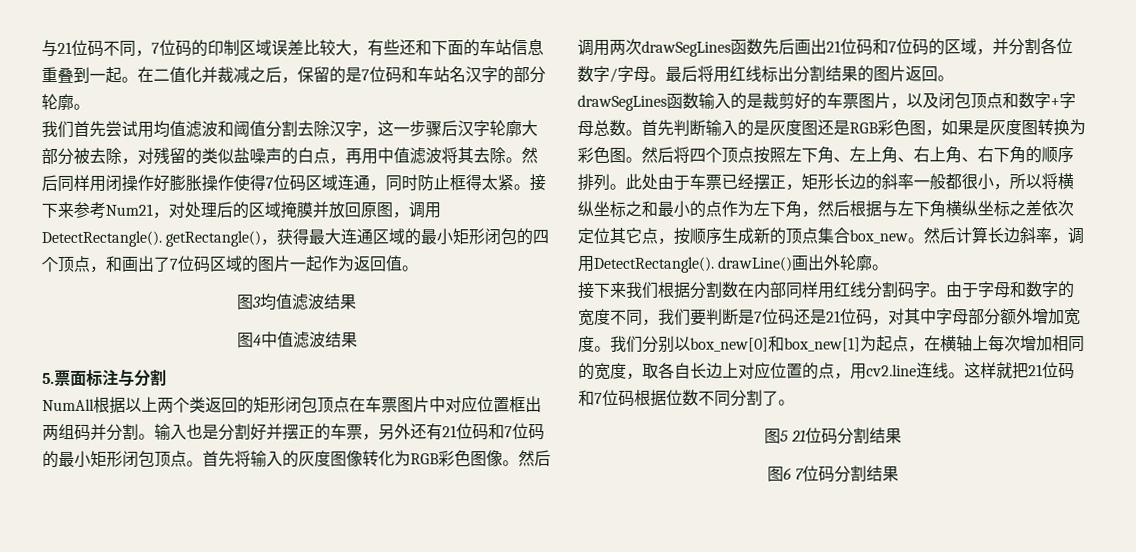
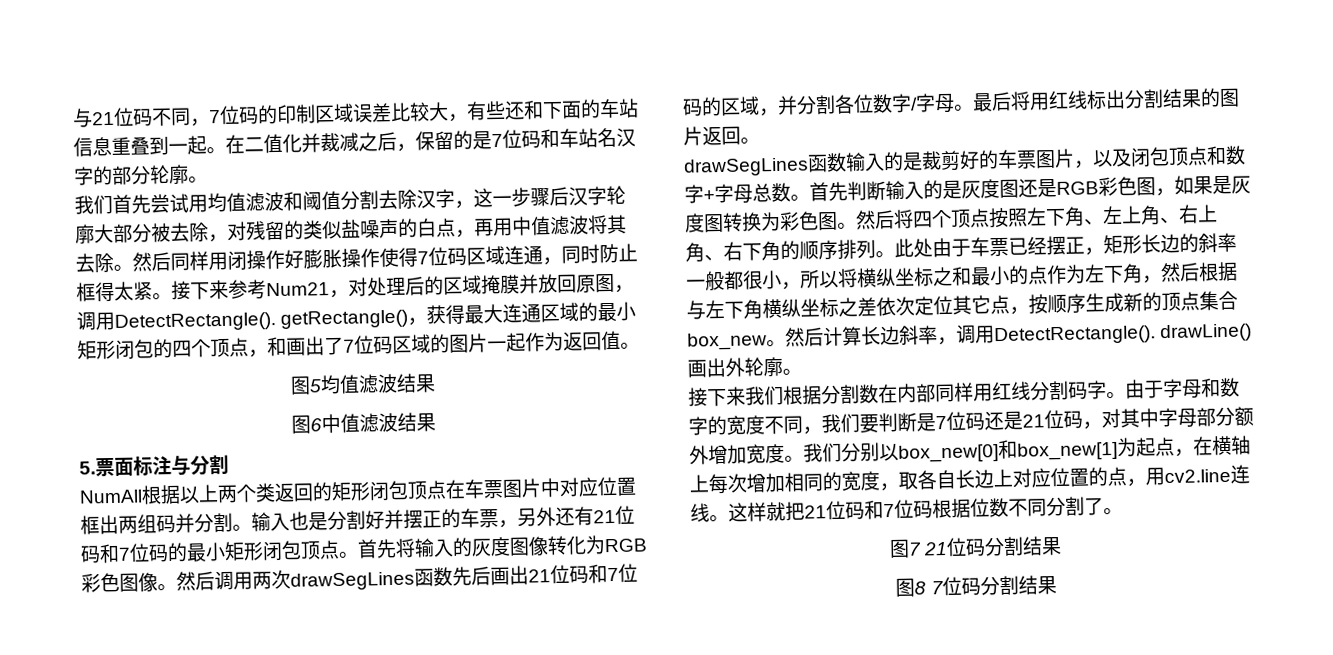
[252,296,262,308] 3 -> [308,379,322,393] 5
[252,334,262,346] 4 -> [309,418,322,432] 6
[780,430,790,442] 5 -> [907,542,922,556] 7
[783,467,793,480] 6 -> [914,581,927,595] 8

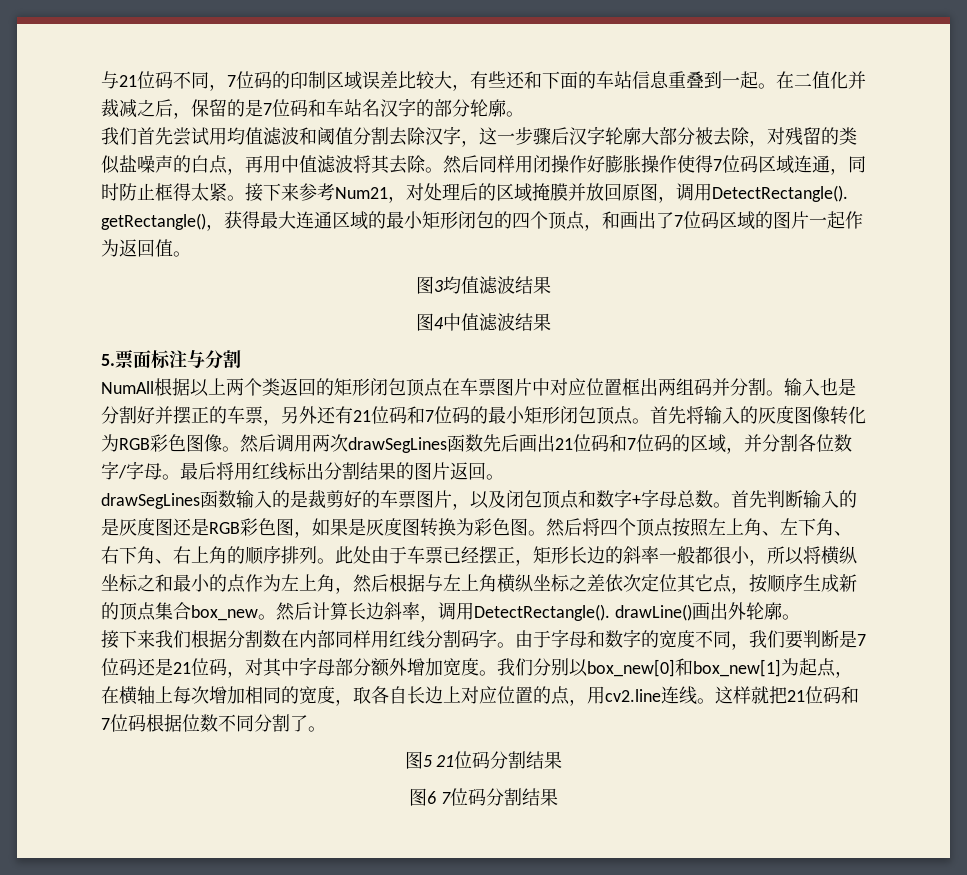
[308,379,322,393] 5 -> [434,280,443,292] 3
[309,418,322,432] 6 -> [434,317,444,329] 4
[1045,205,1142,227] 下角、左上 -> [726,518,852,536] [101,546,137,564] 上角、左下角、右下
[704,240,781,262] 、右下角 -> (227, 555) none
[1103,265,1124,284] 下 -> [299,574,317,591] 上
[724,301,744,319] 下 -> [461,574,479,591] 上
[907,542,922,556] 7 -> [422,755,432,767] 5
[914,581,927,595] 8 -> [427,791,437,804] 6

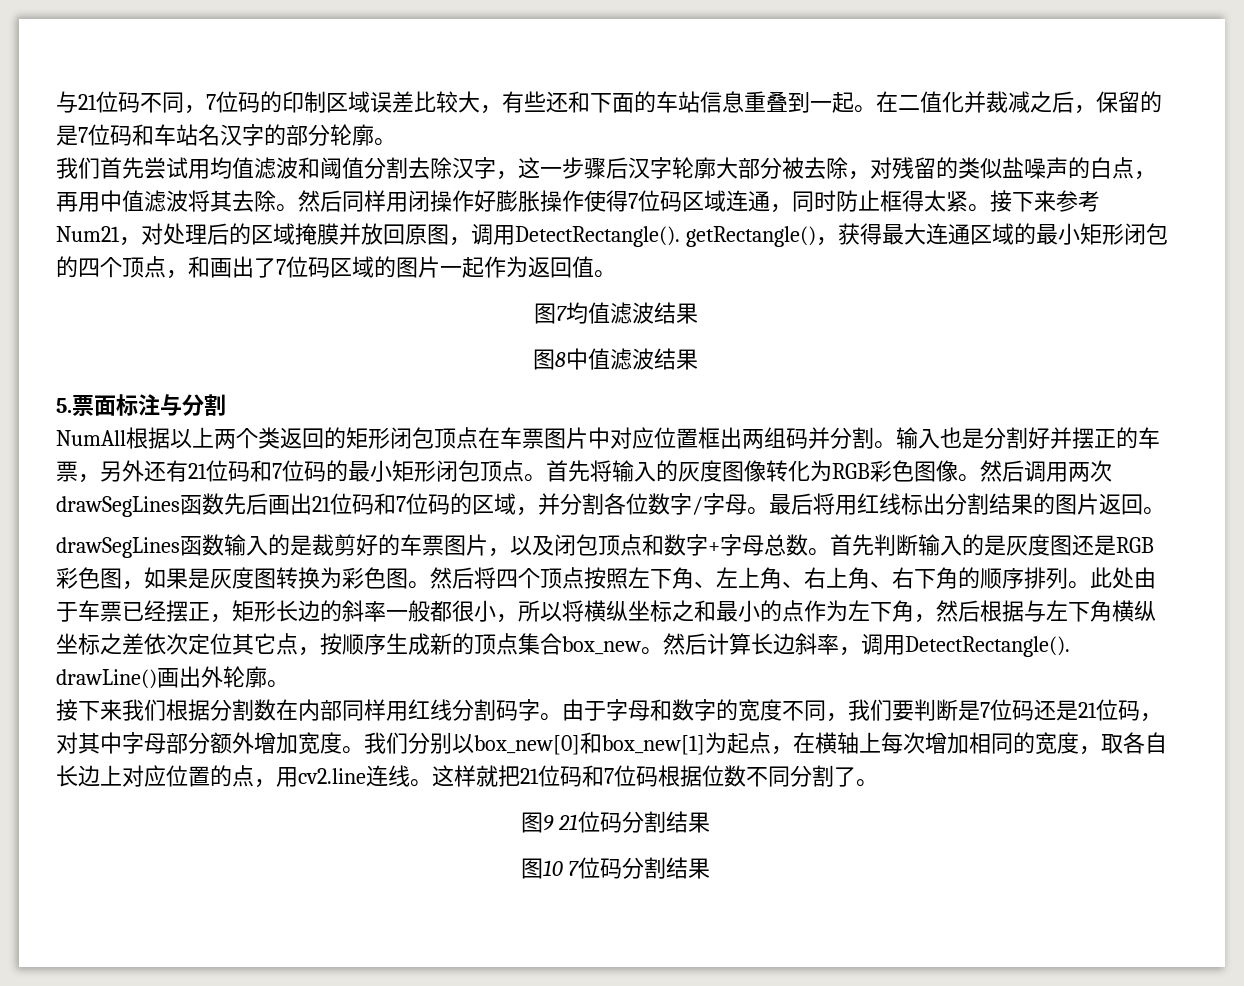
[434,280,443,292] 3 -> [555,306,567,321] 7
[434,317,444,329] 4 -> [555,352,566,367] 8
[726,518,816,536] 上角、左下 -> [650,567,848,589] 下角、左上角、右上
[155,546,227,564] 、右上角 -> (958, 578) none
[299,574,317,591] 上 -> [870,602,892,622] 下
[461,574,479,591] 上 -> [1068,602,1090,622] 下
[422,755,432,767] 5 -> [543,815,555,831] 9
[427,791,437,804] 6 -> [542,860,563,876] 10

